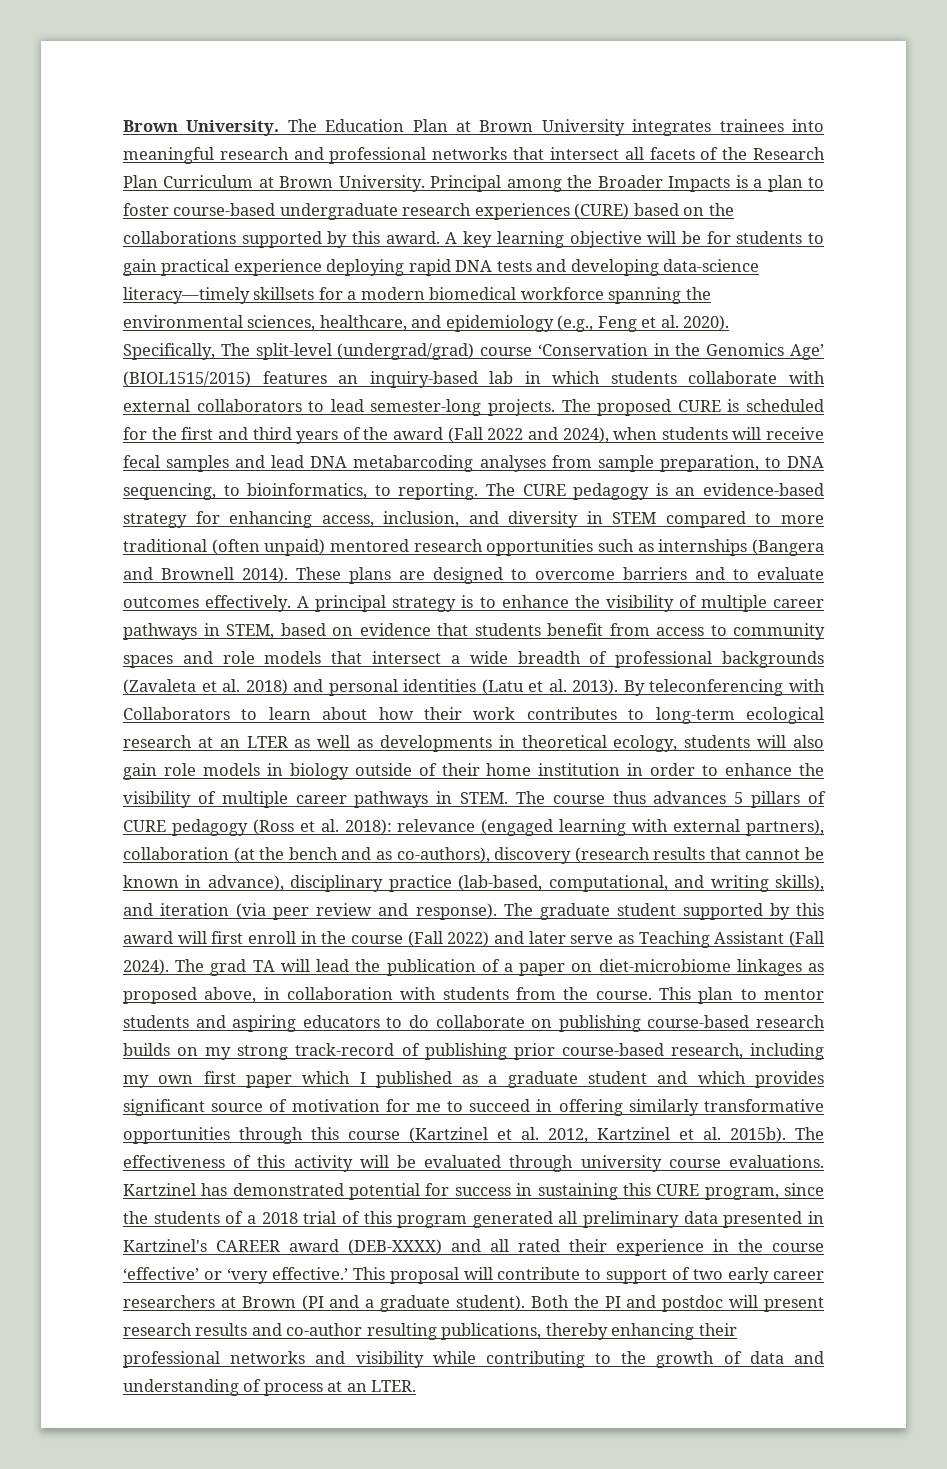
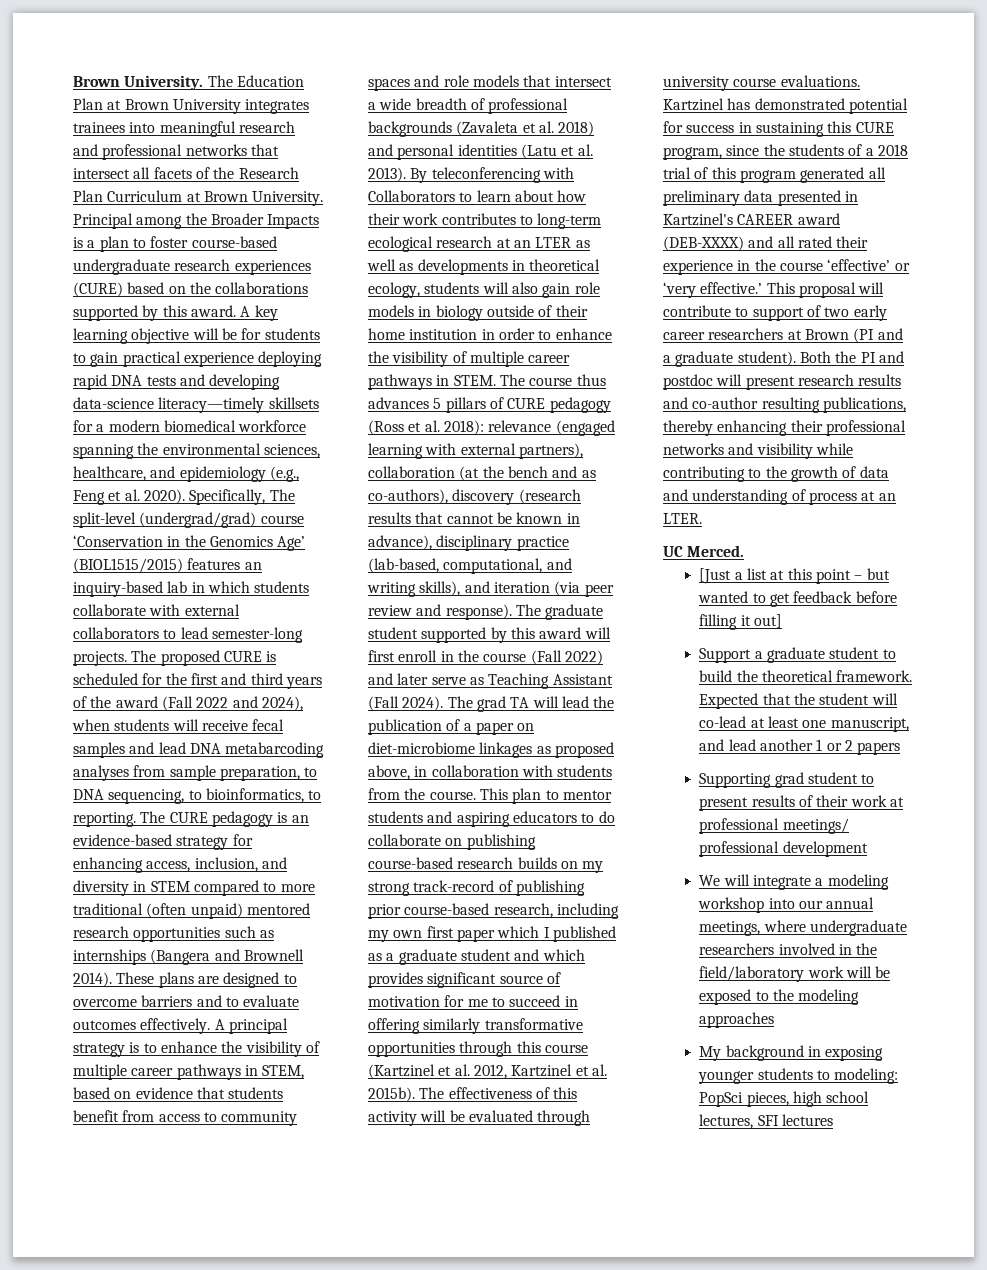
(417, 1386) none -> [663,545,745,557] [699,568,890,584] [698,591,897,607] [699,614,783,630] [699,647,896,663] [699,670,913,682] [699,693,898,709] [699,716,909,732] [699,739,901,755] [699,772,875,788] [699,795,904,811] [699,818,849,834] [699,841,868,857] [699,874,889,890] [698,897,875,913] [699,920,908,936] [699,943,878,955] [699,966,891,982] [699,989,860,1005] [699,1012,775,1028] [699,1045,884,1061] [698,1068,899,1084] [699,1091,870,1107] [699,1114,834,1129] // UC Merced. // [Just a list at this point – but wanted to get feedback before filling it out] // Support a graduate student to build the theoretical framework. Expected that the student will co-lead at least one manuscript, and lead another 1 or 2 papers // Supporting grad student to present results of their work at professional meetings/ professional development // We will integrate a modeling workshop into our annual meetings, where undergraduate researchers involved in the field/laboratory work will be exposed to the modeling approaches // My background in exposing younger students to modeling: PopSci pieces, high school lectures, SFI lectures

